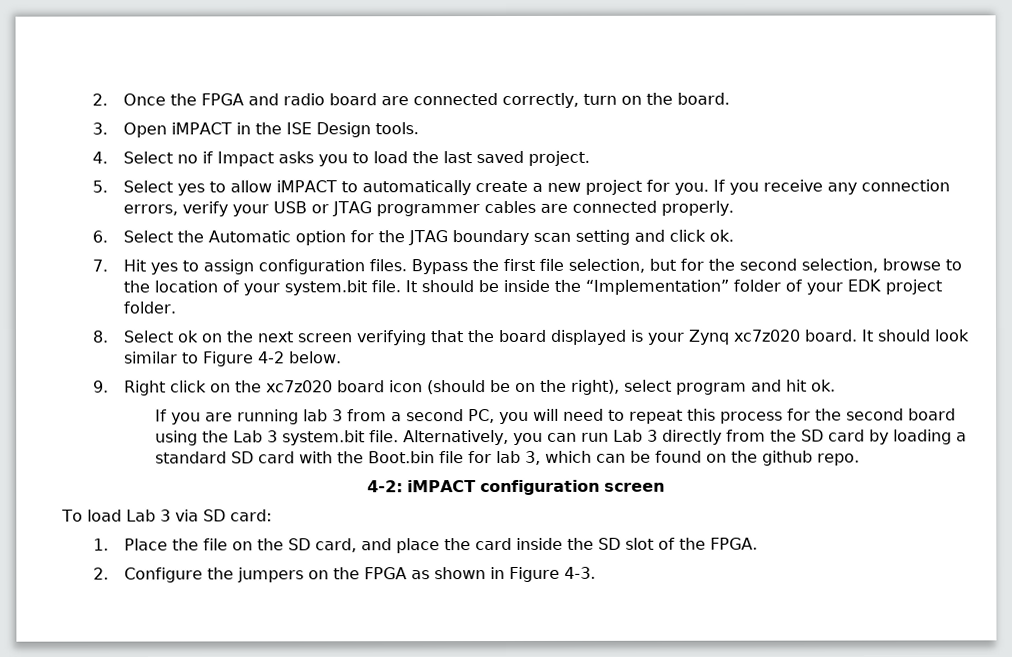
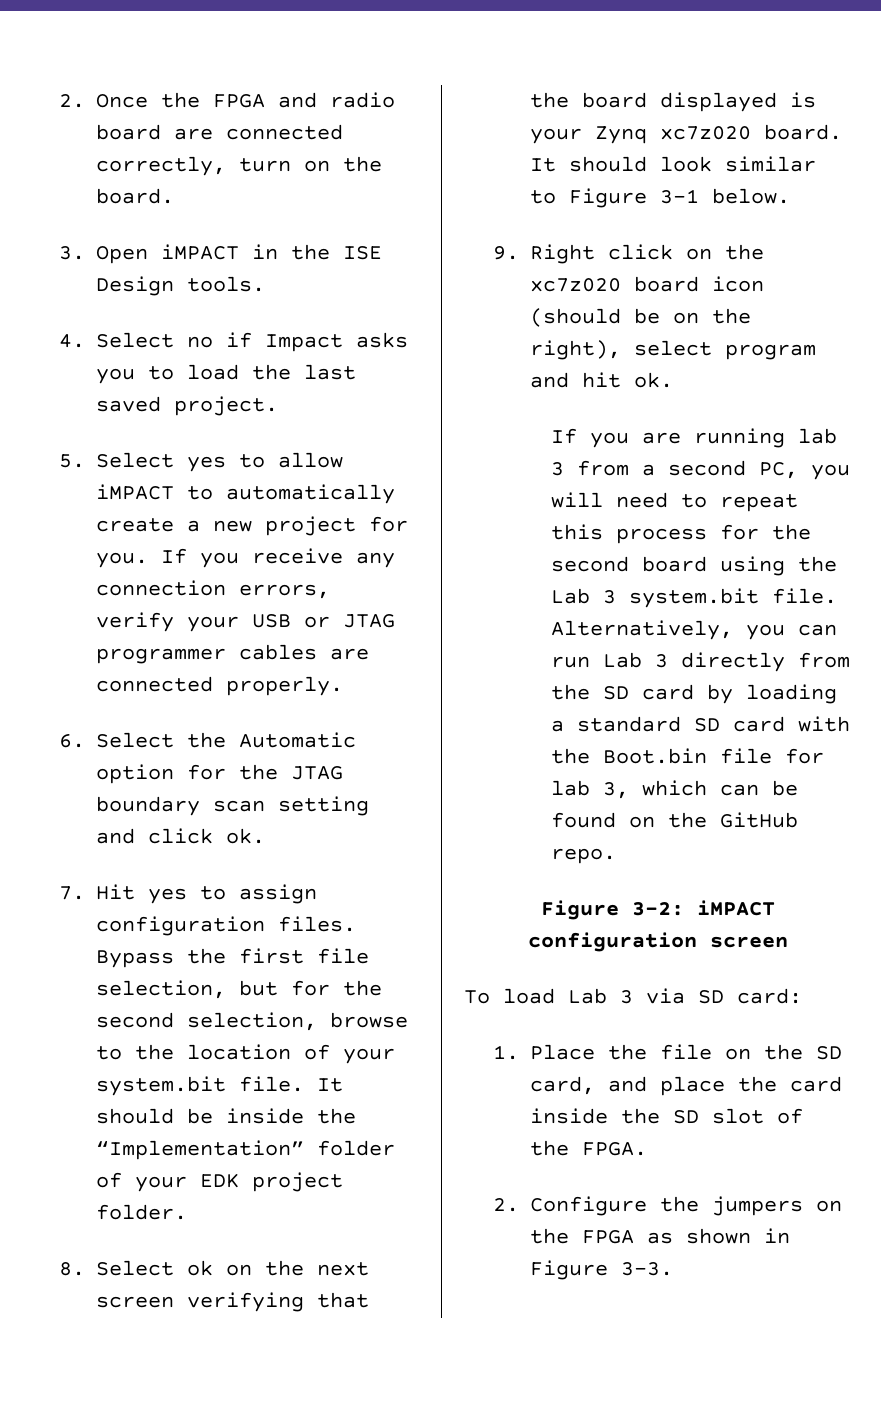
[257,351,285,364] 4-2 -> [660,189,700,204] 3-1
[761,450,813,466] github -> [720,812,799,828] GitHub
[367,480,404,493] 4-2: -> [540,900,684,920] Figure 3-2:
[563,566,596,579] 4-3. -> [621,1262,674,1276] 3-3.

